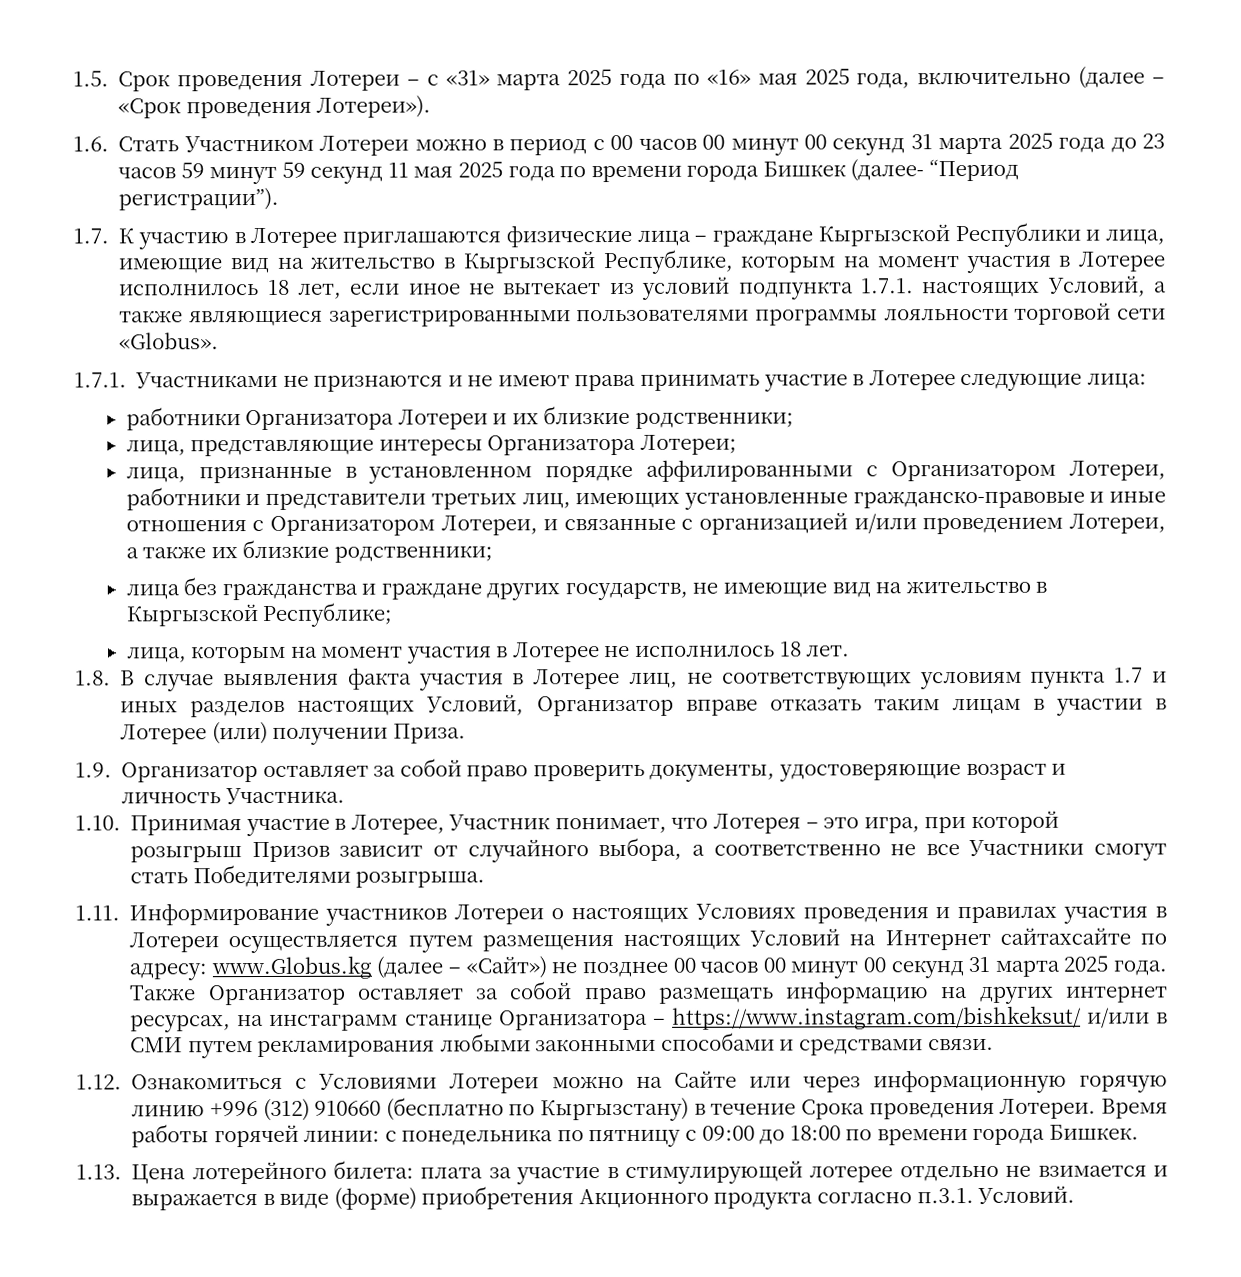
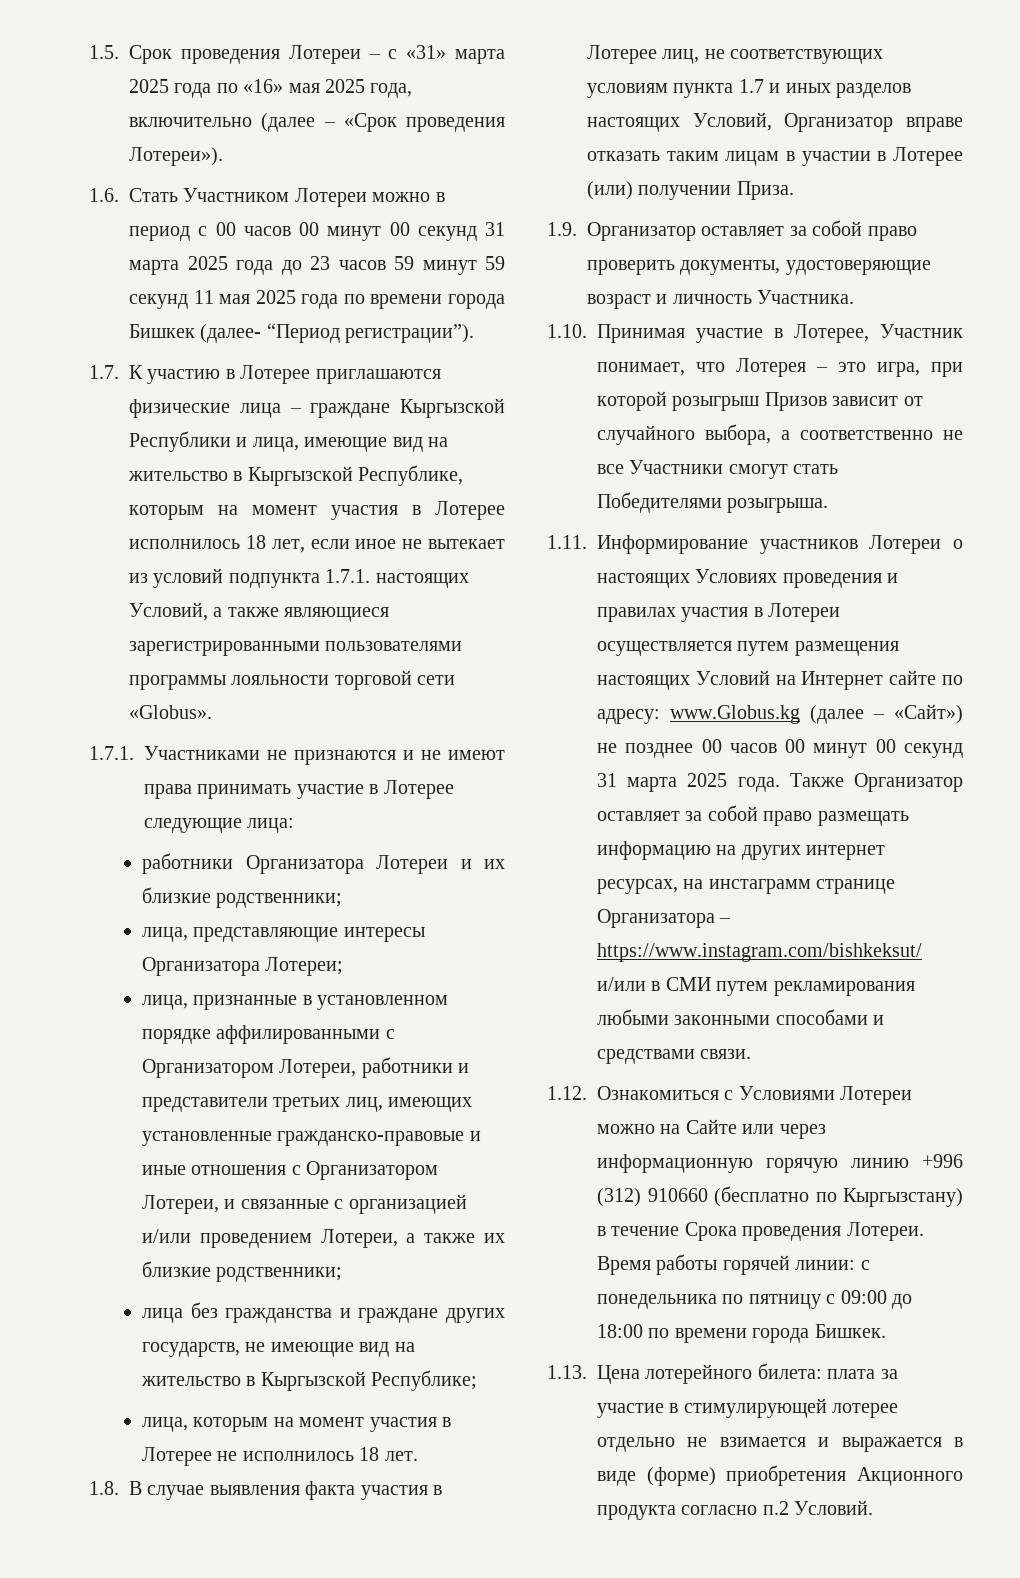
[999,927,1131,945] сайтахсайте -> [889,670,937,685] сайте
[404,1014,493,1030] станице -> [816,879,896,894] странице
[916,1188,974,1204] п.3.1. -> [762,1501,789,1515] п.2

